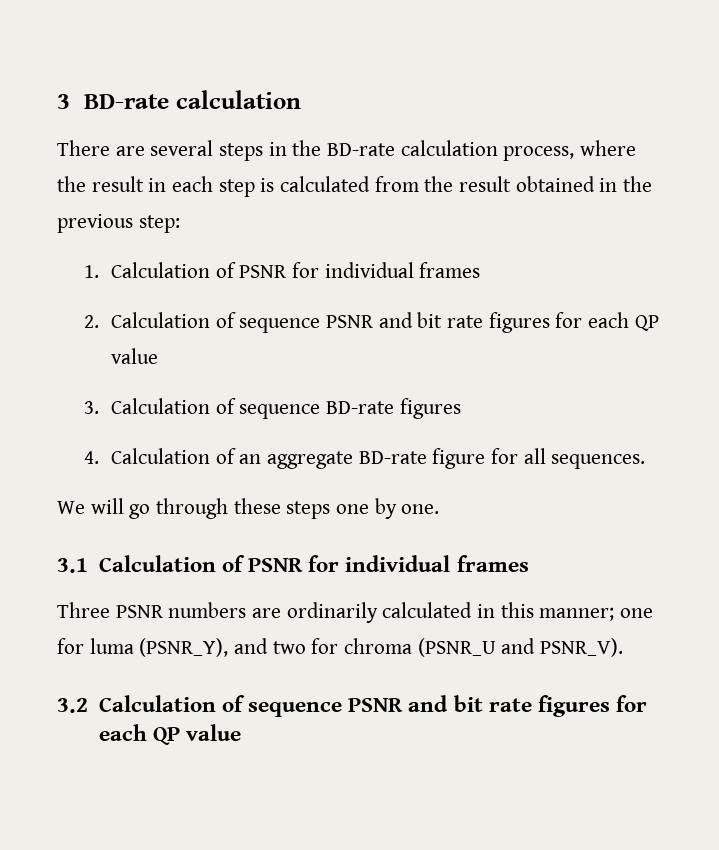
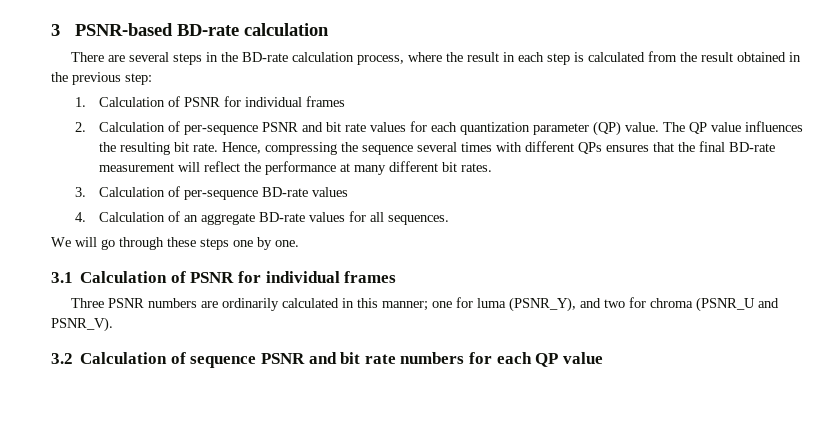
(70, 101) none -> [74,23,173,36] PSNR-based
[239,312,659,333] [111,348,159,364] sequence PSNR and bit rate figures for each QP value -> [183,121,803,136] [98,141,775,155] [98,161,492,175] per-sequence PSNR and bit rate values for each quantization parameter (QP) value. The QP value influences the resulting bit rate. Hence, compressing the sequence several times with different QPs ensures that the final BD-rate measurement will reflect the performance at many different bit rates.
[239,398,461,419] sequence BD-rate figures -> [183,187,348,200] per-sequence BD-rate values
[432,448,486,469] figure -> [308,212,345,222] values
[537,695,610,717] figures -> [400,352,465,364] numbers

